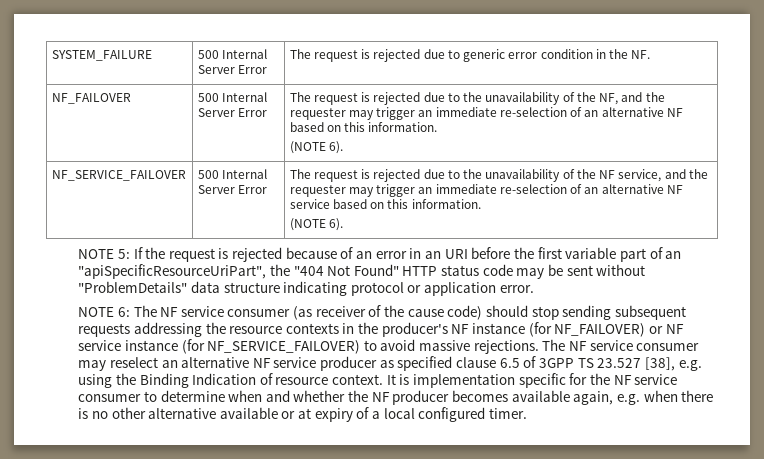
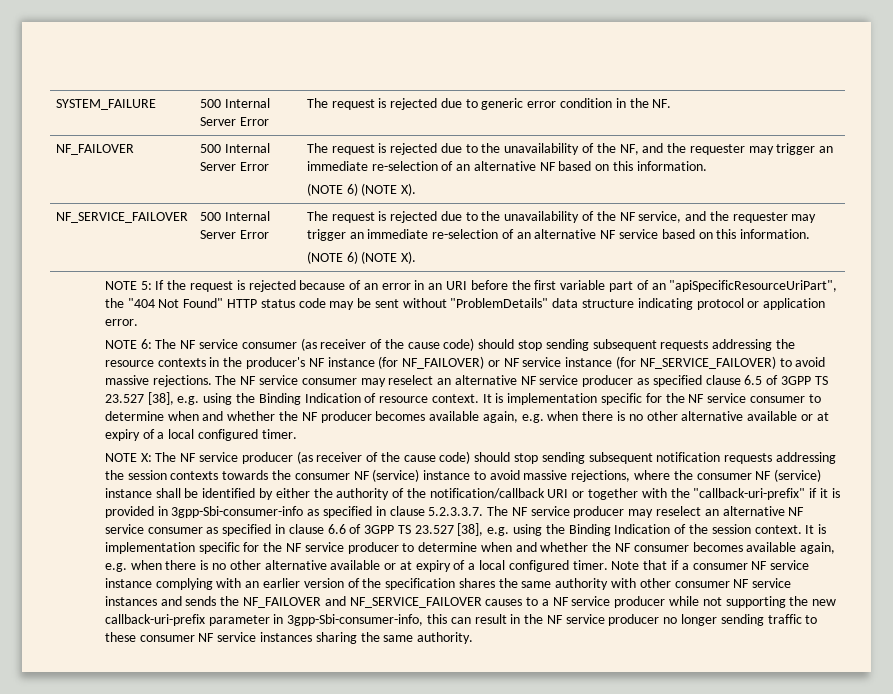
[328,141,343,154] 6). -> [346,183,417,196] 6) (NOTE X).
[328,218,343,231] 6). -> [346,251,417,264] 6) (NOTE X).
(527, 413) none -> [104,451,836,464] [104,469,822,482] [104,488,840,500] [104,506,805,518] [104,523,827,536] [104,542,836,554] [104,560,810,572] [104,578,792,590] [104,596,837,608] [104,614,818,626] [104,632,474,644] // NOTE X: The NF service producer (as receiver of the cause code) should stop sending subsequent notification requests addressing the session contexts towards the consumer NF (service) instance to avoid massive rejections, where the consumer NF (service) instance shall be identified by either the authority of the notification/callback URI or together with the "callback-uri-prefix" if it is provided in 3gpp-Sbi-consumer-info as specified in clause 5.2.3.3.7. The NF service producer may reselect an alternative NF service consumer as specified in clause 6.6 of 3GPP TS 23.527 [38], e.g. using the Binding Indication of the session context. It is implementation specific for the NF service producer to determine when and whether the NF consumer becomes available again, e.g. when there is no other alternative available or at expiry of a local configured timer. Note that if a consumer NF service instance complying with an earlier version of the specification shares the same authority with other consumer NF service instances and sends the NF_FAILOVER and NF_SERVICE_FAILOVER causes to a NF service producer while not supporting the new callback-uri-prefix parameter in 3gpp-Sbi-consumer-info, this can result in the NF service producer no longer sending traffic to these consumer NF service instances sharing the same authority.

